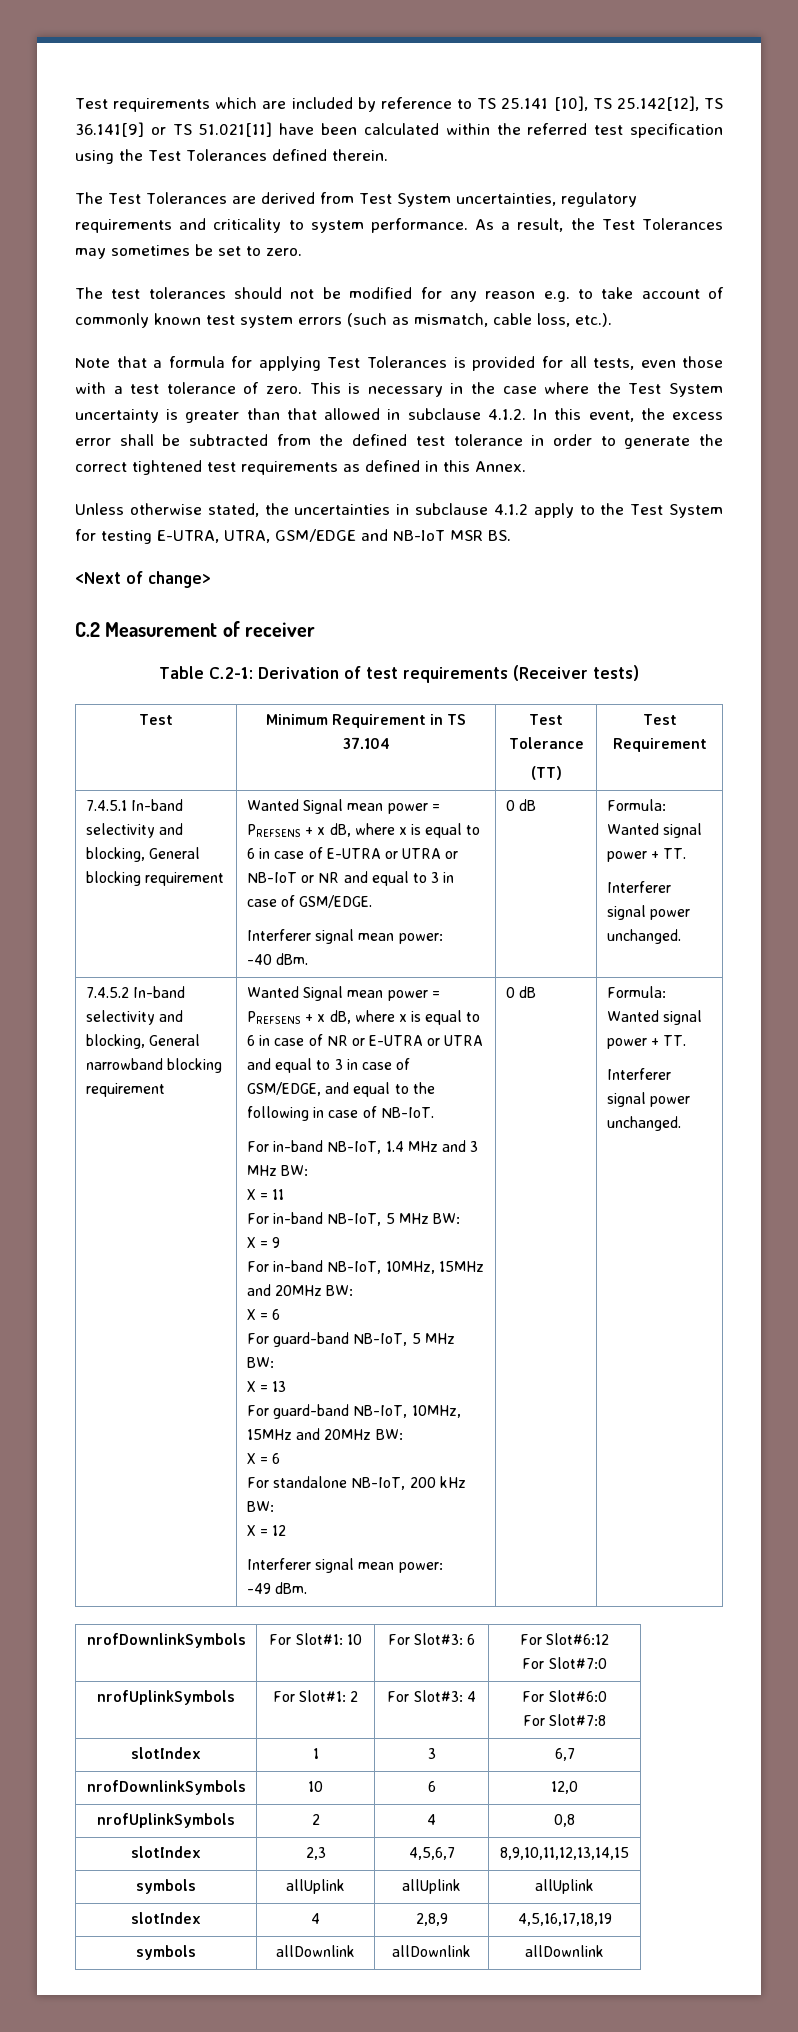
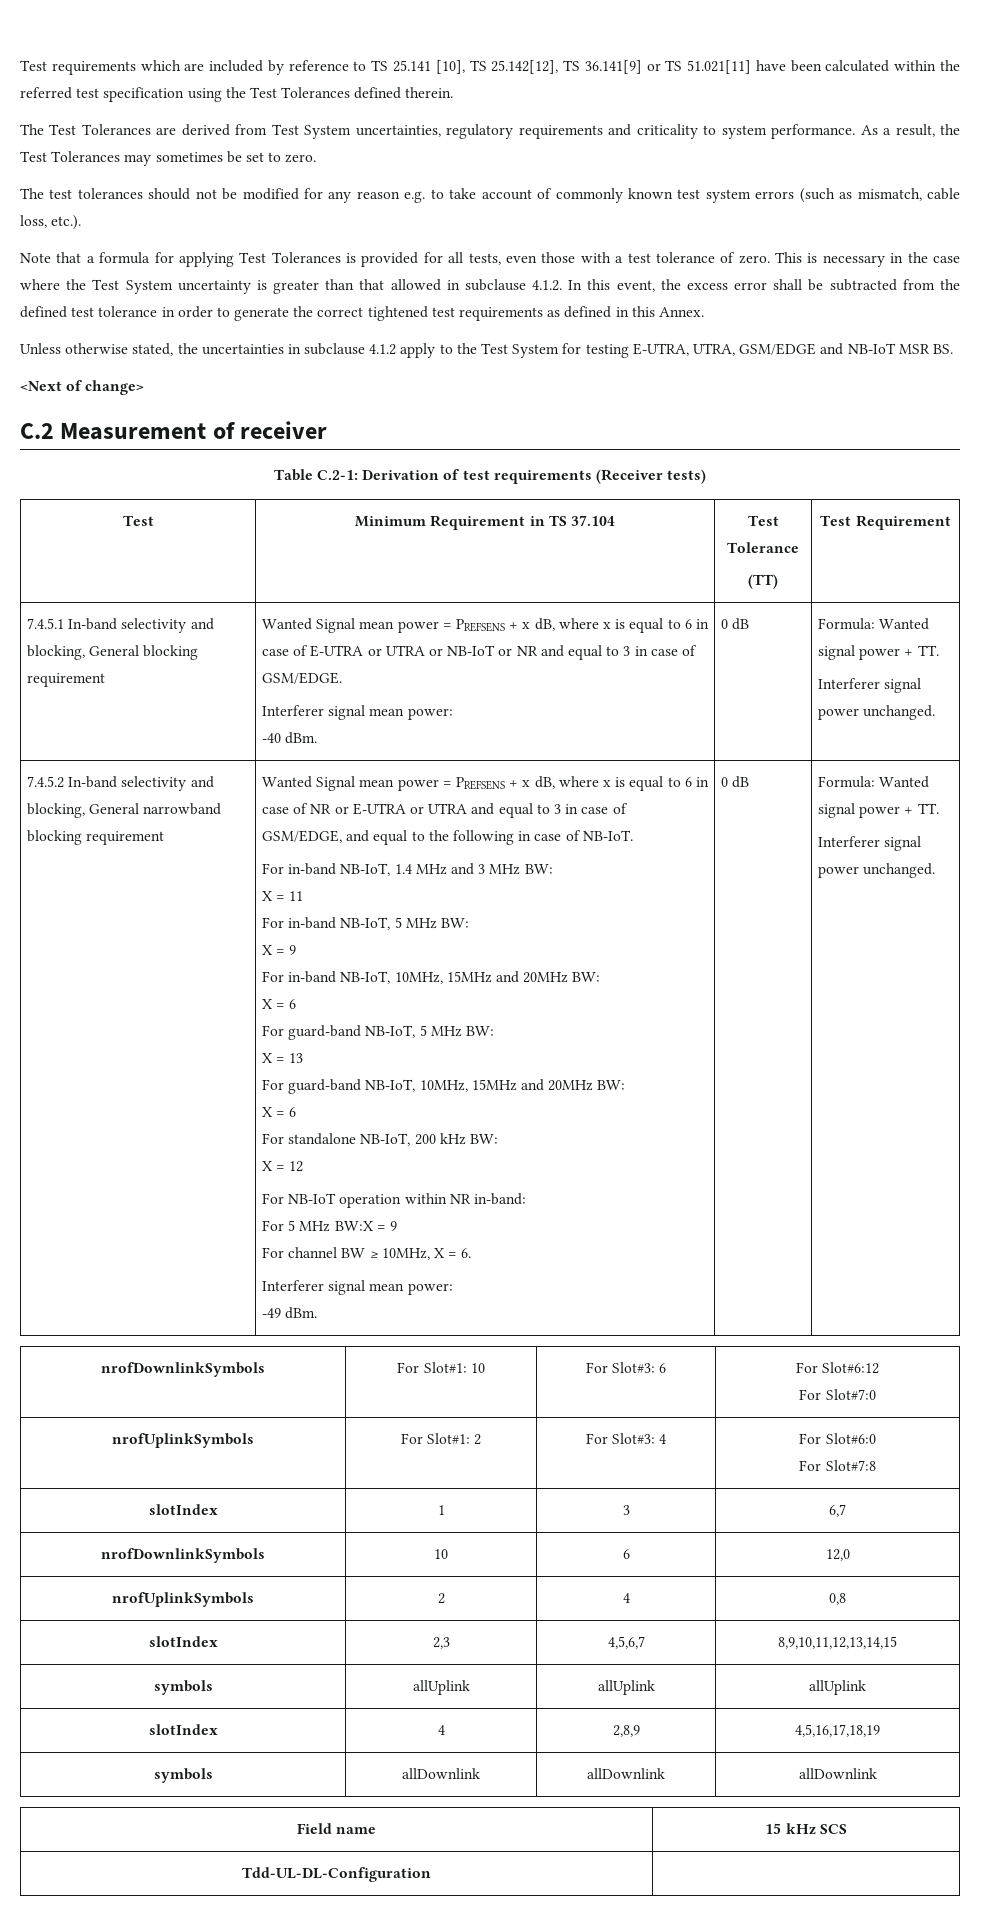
(287, 1530) none -> [262,1193,527,1208] [262,1220,398,1232] [262,1247,472,1260] // For NB-IoT operation within NR in-band: // For 5 MHz BW:X = 9 // For channel BW ≥ 10MHz, X = 6.
(604, 1951) none -> [296,1823,377,1834] [765,1823,847,1835] [242,1867,431,1882] // Field name | 15 kHz SCS // Tdd-UL-DL-Configuration |

